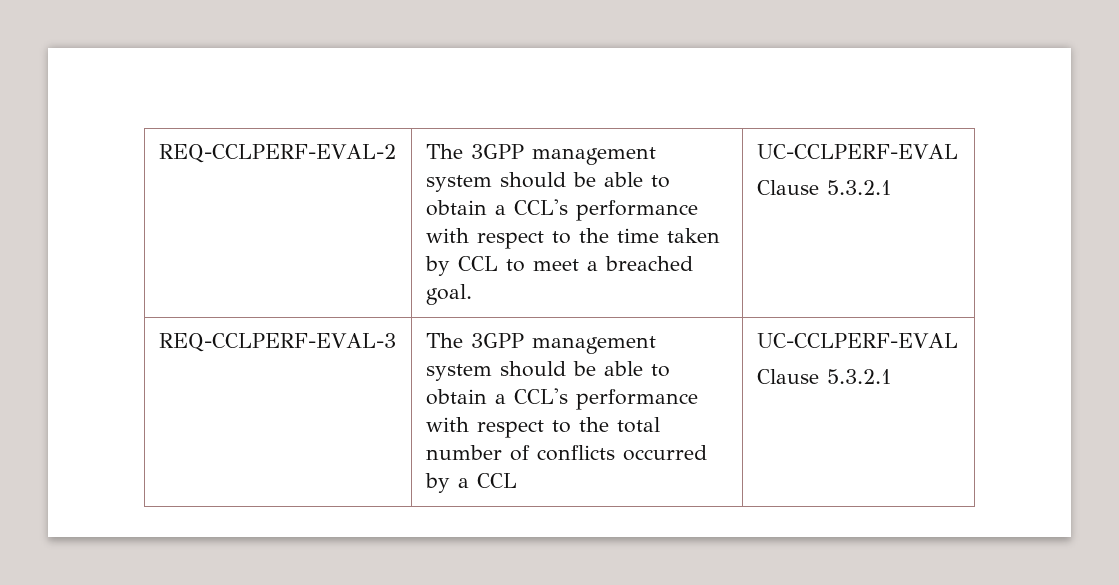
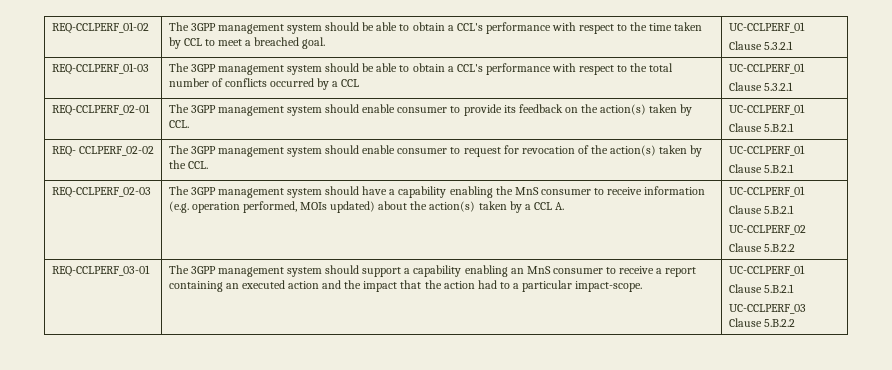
[158,144,396,163] REQ-CCLPERF-EVAL-2 -> [51,22,149,34] REQ-CCLPERF_01-02
[756,144,958,159] [756,180,891,195] [158,333,396,352] UC-CCLPERF-EVAL // Clause 5.3.2.1 // REQ-CCLPERF-EVAL-3 -> [728,22,805,33] [728,41,793,50] [51,63,149,75] UC-CCLPERF_01 // Clause 5.3.2.1 // REQ-CCLPERF_01-03
[756,333,958,348] [756,369,891,384] UC-CCLPERF-EVAL // Clause 5.3.2.1 -> [728,63,805,74] [728,82,793,91] [51,104,150,116] [168,104,693,116] [168,120,189,128] [728,104,805,115] [728,123,794,132] [51,146,154,157] [168,145,703,157] [168,160,208,169] [728,145,805,156] [728,164,794,173] [51,187,151,198] [168,186,706,198] [168,201,564,213] [728,186,805,197] [728,205,794,214] [728,225,806,235] [728,243,795,252] [51,265,150,277] [168,265,697,277] [168,280,643,292] [728,265,805,276] [728,284,794,293] [728,304,806,314] [728,318,795,327] UC-CCLPERF_01 // Clause 5.3.2.1 // REQ-CCLPERF_02-01 | The 3GPP management system should enable consumer to provide its feedback on the action(s) taken by CCL. | UC-CCLPERF_01 // Clause 5.B.2.1 // REQ- CCLPERF_02-02 | The 3GPP management system should enable consumer to request for revocation of the action(s) taken by the CCL. | UC-CCLPERF_01 // Clause 5.B.2.1 // REQ-CCLPERF_02-03 | The 3GPP management system should have a capability enabling the MnS consumer to receive information (e.g. operation performed, MOIs updated) about the action(s) taken by a CCL A. | UC-CCLPERF_01 // Clause 5.B.2.1 // UC-CCLPERF_02 // Clause 5.B.2.2 // REQ-CCLPERF_03-01 | The 3GPP management system should support a capability enabling an MnS consumer to receive a report containing an executed action and the impact that the action had to a particular impact-scope. | UC-CCLPERF_01 // Clause 5.B.2.1 // UC-CCLPERF_03 Clause 5.B.2.2

